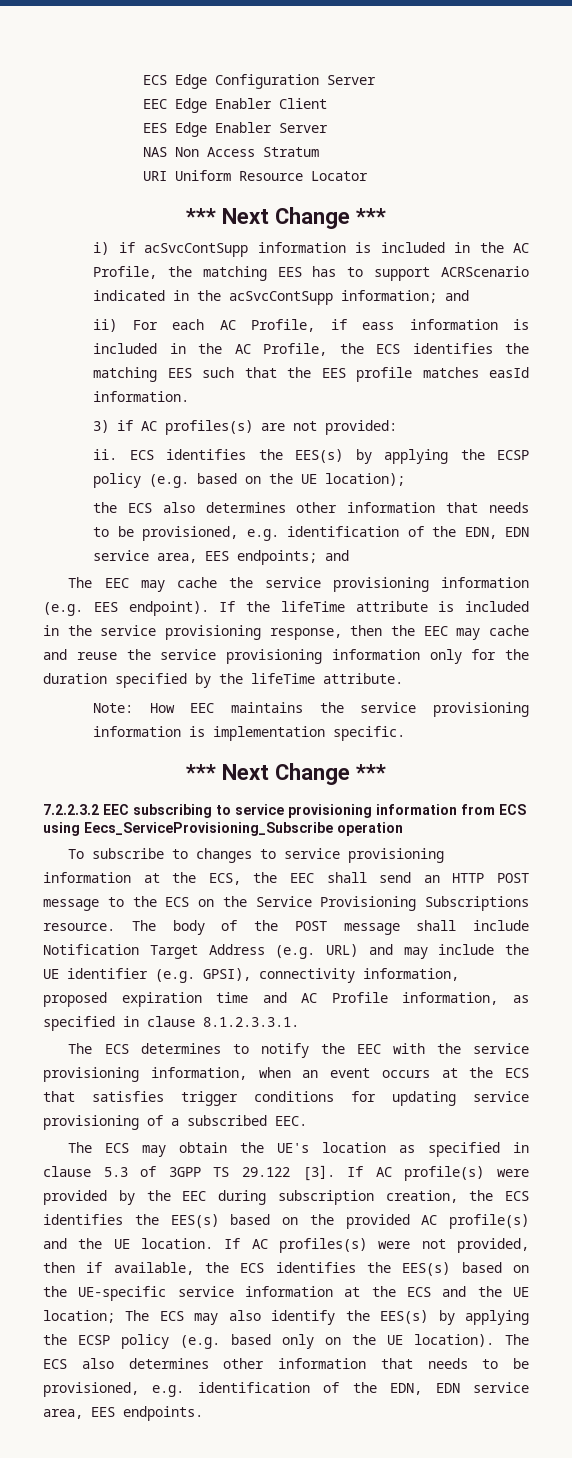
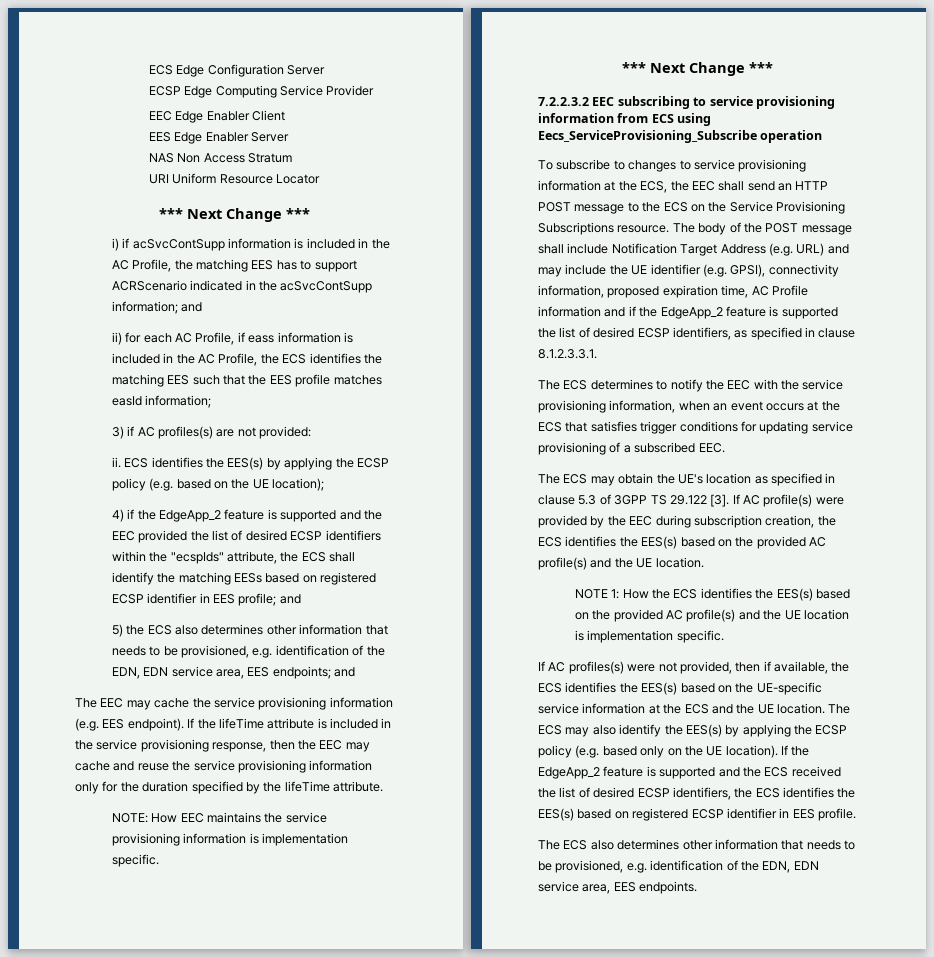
(377, 80) none -> [148,85,375,98] // ECSP Edge Computing Service Provider
[132,320,158,330] For -> [125,332,142,343] for
[93,391,190,402] information. -> [145,395,212,408] information;
(406, 479) none -> [111,509,382,522] [111,530,381,543] [111,551,356,564] [111,572,377,585] [111,593,301,606] [111,624,123,637] 4) if the EdgeApp_2 feature is supported and the EEC provided the list of desired ECSP identifiers within the "ecspIds" attribute, the ECS shall identify the matching EESs based on registered ECSP identifier in EES profile; and // 5)
[93,703,134,713] Note: -> [111,813,148,823] NOTE:
[216,992,499,1005] time and AC Profile information, -> [721,285,808,298] [538,306,838,319] [538,327,731,340] time, AC Profile information and if the EdgeApp_2 feature is supported the list of desired ECSP identifiers,
(213, 1243) none -> [574,588,850,601] [574,609,849,622] [574,630,724,643] // NOTE 1: How the ECS identifies the EES(s) based on the provided AC profile(s) and the UE location is implementation specific. //
[43,1310,115,1323] location; -> [777,703,825,714] location.
(494, 1340) none -> [781,745,810,756] [538,766,841,779] [538,787,856,800] [538,808,856,821] If the EdgeApp_2 feature is supported and the ECS received the list of desired ECSP identifiers, the ECS identifies the EES(s) based on registered ECSP identifier in EES profile. //

